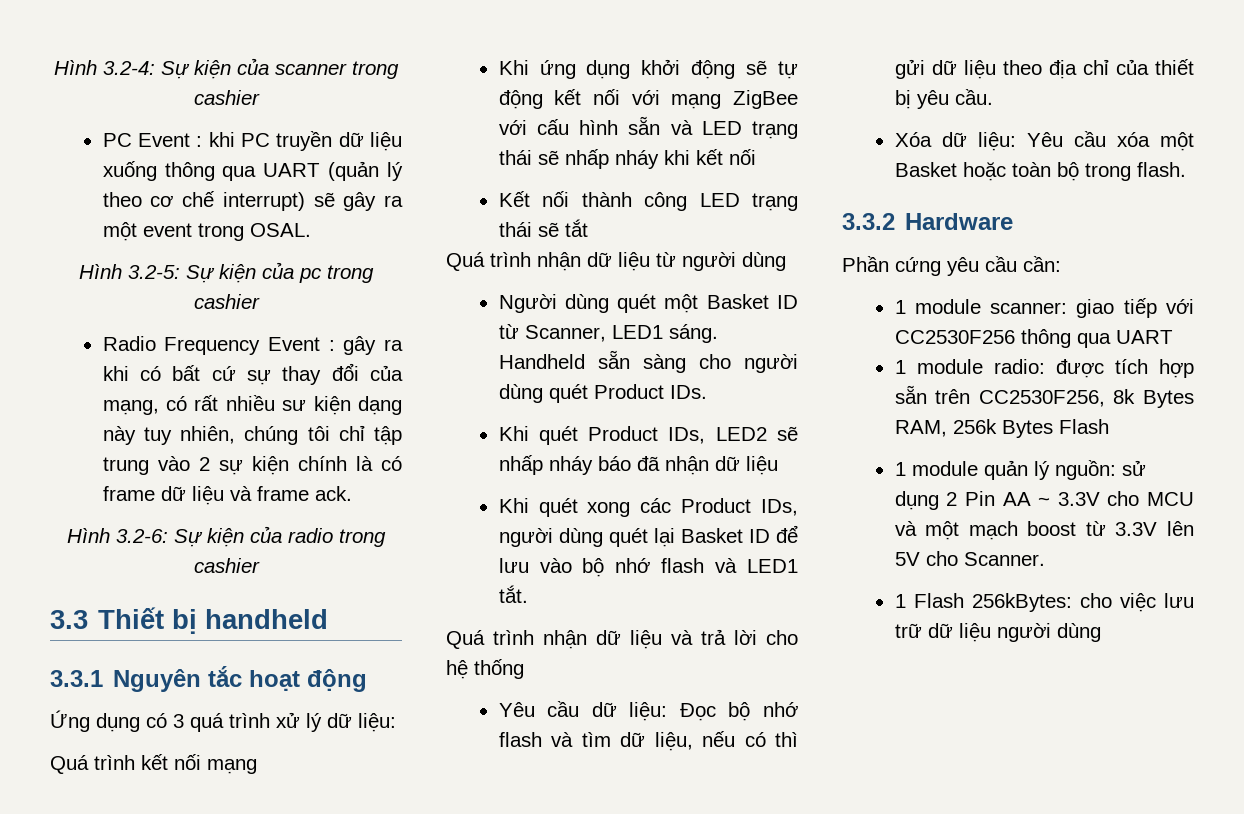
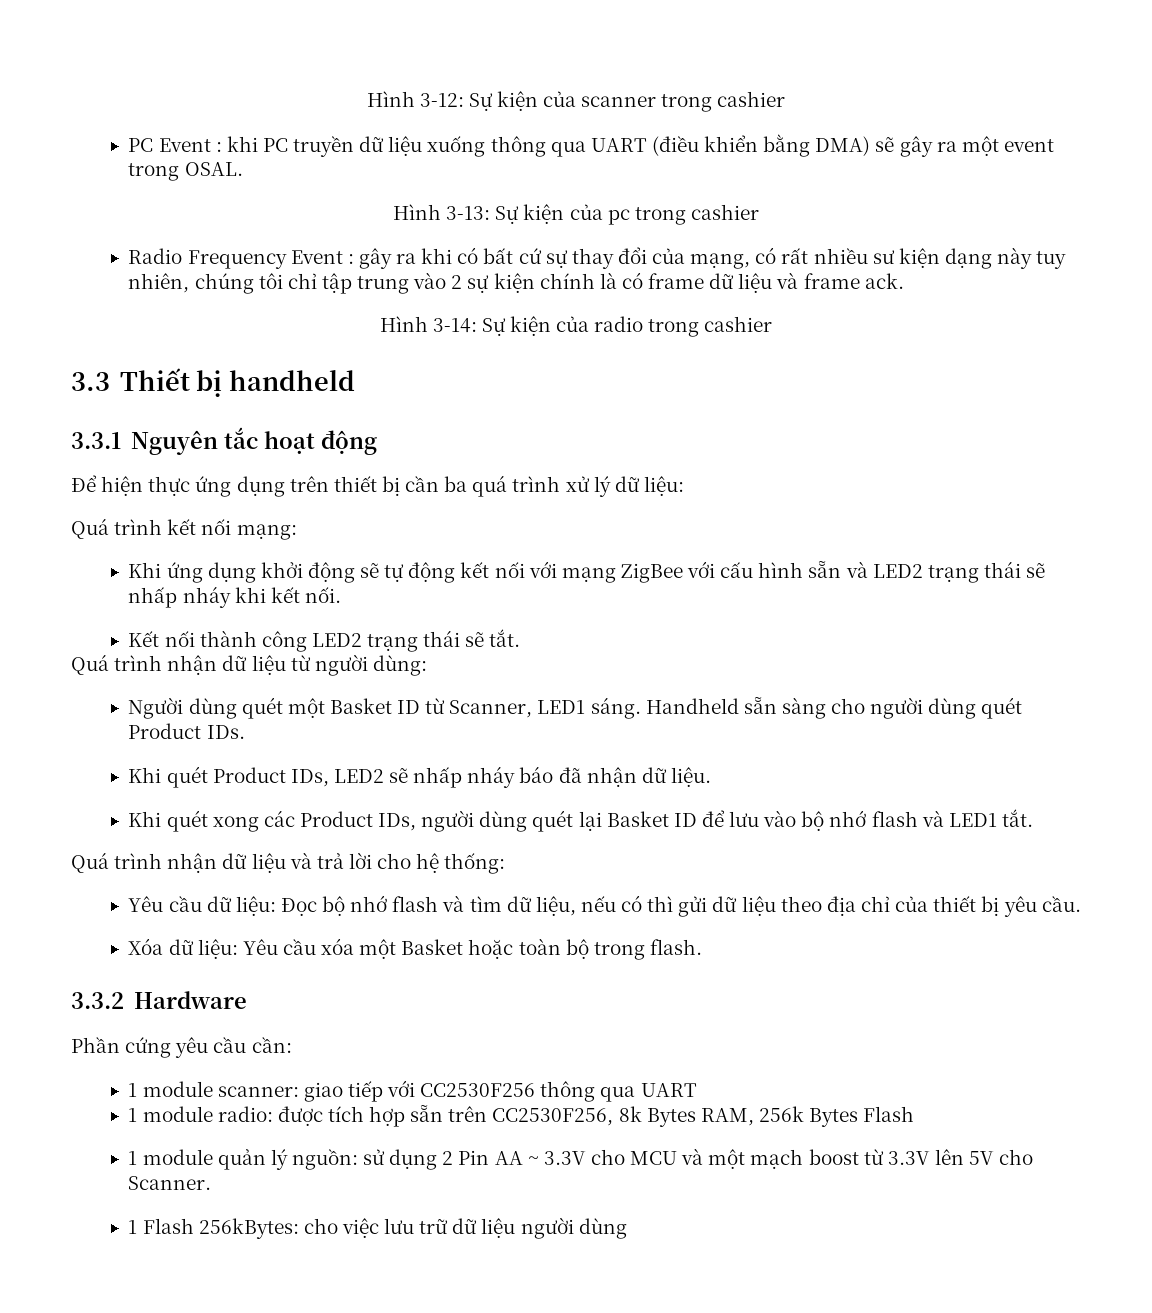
[54,60,155,75] Hình 3.2-4: -> [366,91,464,107] Hình 3-12:
[328,161,403,181] [102,191,305,211] (quản lý theo cơ chế interrupt) -> [651,134,871,157] (điều khiển bằng DMA)
[128,265,180,279] 3.2-5: -> [446,206,491,220] 3-13:
[116,529,168,543] 3.2-6: -> [432,318,477,333] 3-14:
[50,710,184,732] Ứng dụng có 3 -> [71,475,468,497] Để hiện thực ứng dụng trên thiết bị cần ba
[207,759,257,774] mạng -> [236,524,297,540] mạng:
[701,121,742,135] LED -> [872,564,923,578] LED2
[728,149,756,165] nối -> [304,587,341,603] nối.
[699,193,798,211] [498,219,588,237] LED trạng thái sẽ tắt -> [311,629,521,652] LED2 trạng thái sẽ tắt.
[742,252,786,271] dùng -> [372,655,427,676] dùng:
[745,456,778,475] liệu -> [670,767,711,787] liệu.
[474,659,524,679] thống -> [444,853,506,874] thống:

